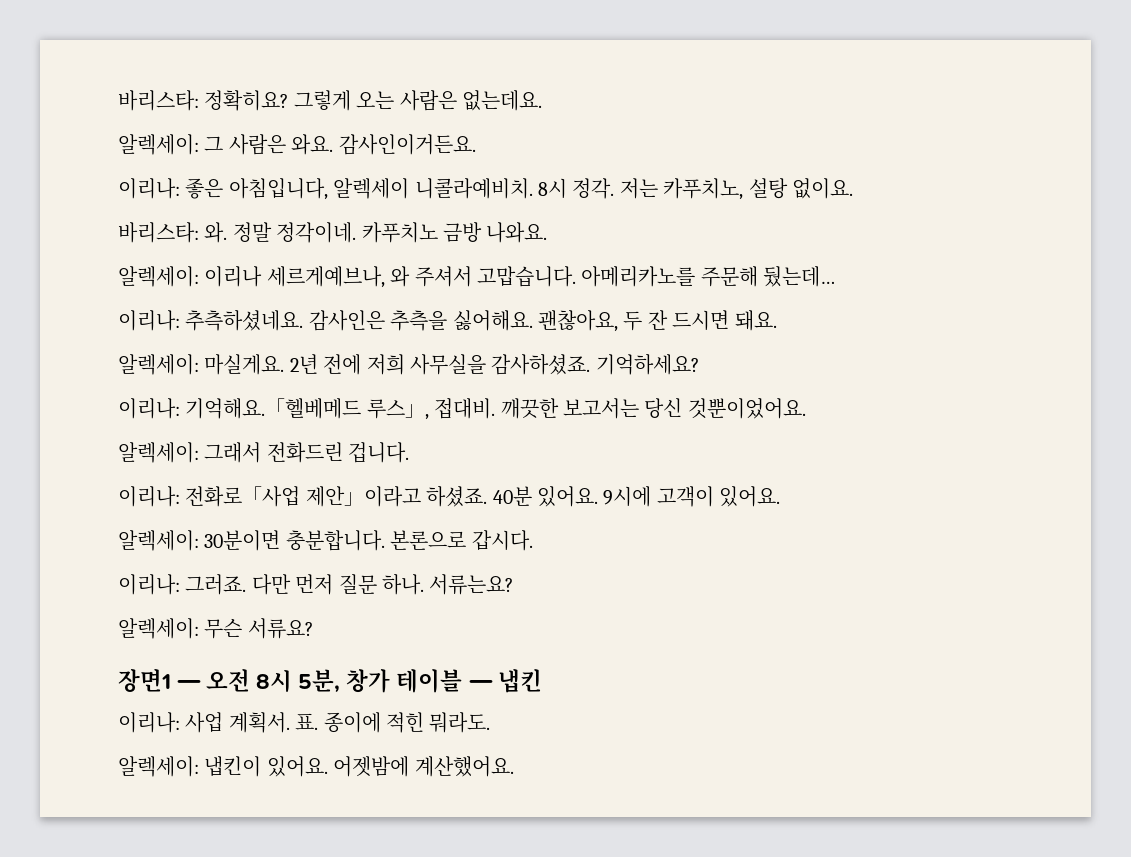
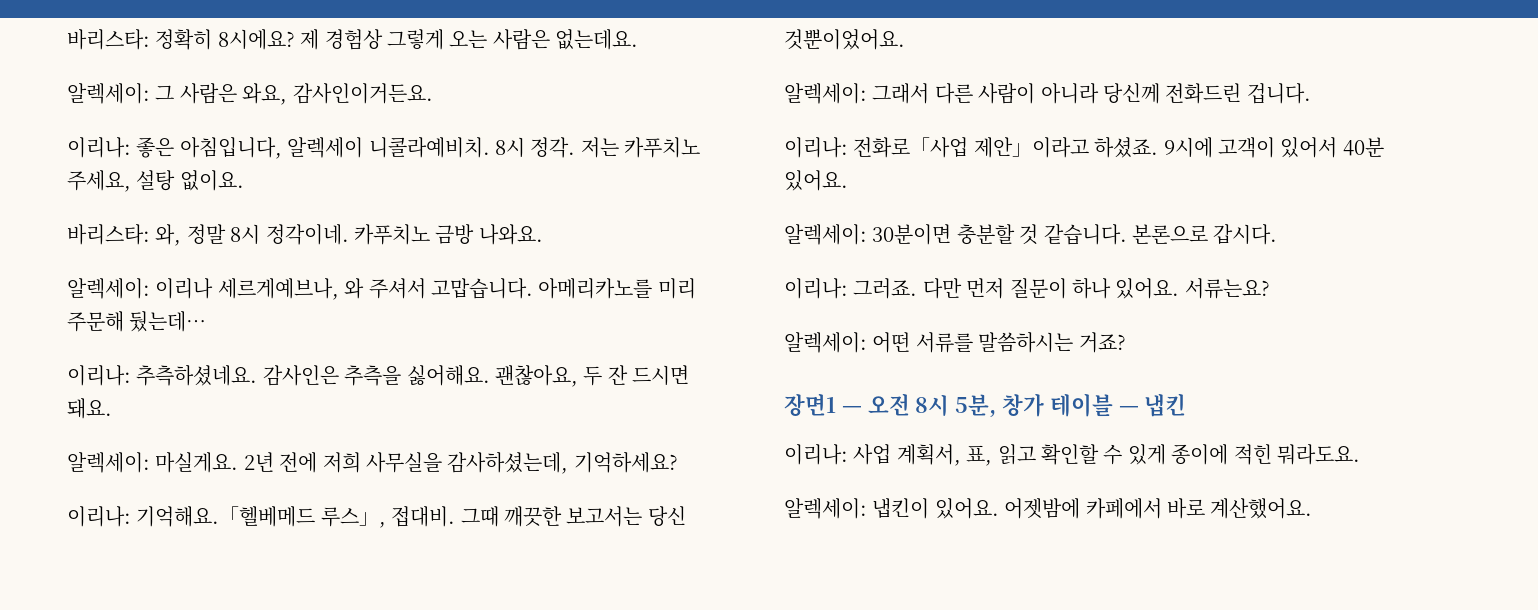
[118,90,289,111] 바리스타: 정확히요? -> [67,29,383,50] 바리스타: 정확히 8시에요? 제 경험상
[291,134,334,155] 와요. -> [242,83,288,105] 와요,
[663,178,744,200] 카푸치노, -> [624,137,701,158] [67,170,131,192] 카푸치노 주세요,
[204,222,272,243] 와. 정말 -> [155,224,261,246] 와, 정말 8시
(696, 276) none -> [657,278,696,299] 미리
[491,354,591,375] 감사하셨죠. -> [447,452,569,474] 감사하셨는데,
(496, 408) none -> [460,506,499,527] 그때
(262, 452) none -> [934,83,1160,104] 다른 사람이 아니라 당신께
[492,486,714,507] 40분 있어요. 9시에 고객이 -> [1163,137,1384,158] 9시에 고객이 있어서 40분
[285,530,385,551] 충분합니다. -> [956,224,1127,245] 충분할 것 같습니다.
[338,574,424,595] 질문 하나. -> [1009,278,1180,299] 질문이 하나 있어요.
[204,618,313,639] 무슨 서류요? -> [872,332,1126,353] 어떤 서류를 말씀하시는 거죠?
[228,712,319,733] 계획서. 표. -> [896,444,1166,466] 계획서, 표, 읽고 확인할 수 있게
[429,712,491,733] 뭐라도. -> [1277,444,1360,465] 뭐라도요.
(410, 766) none -> [1085,498,1205,519] 카페에서 바로

